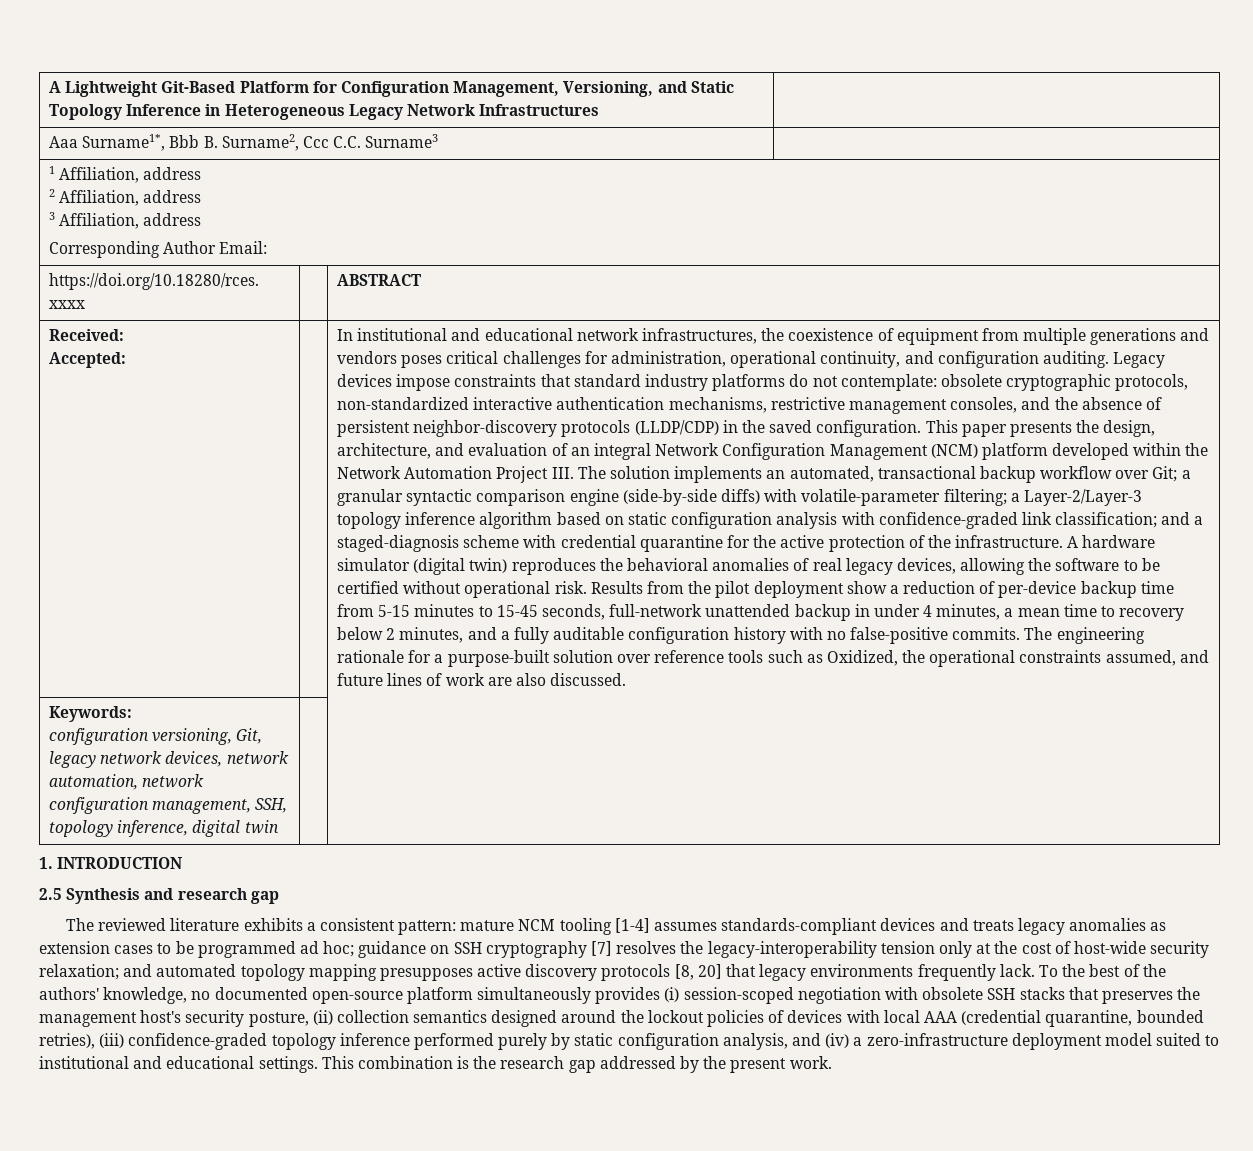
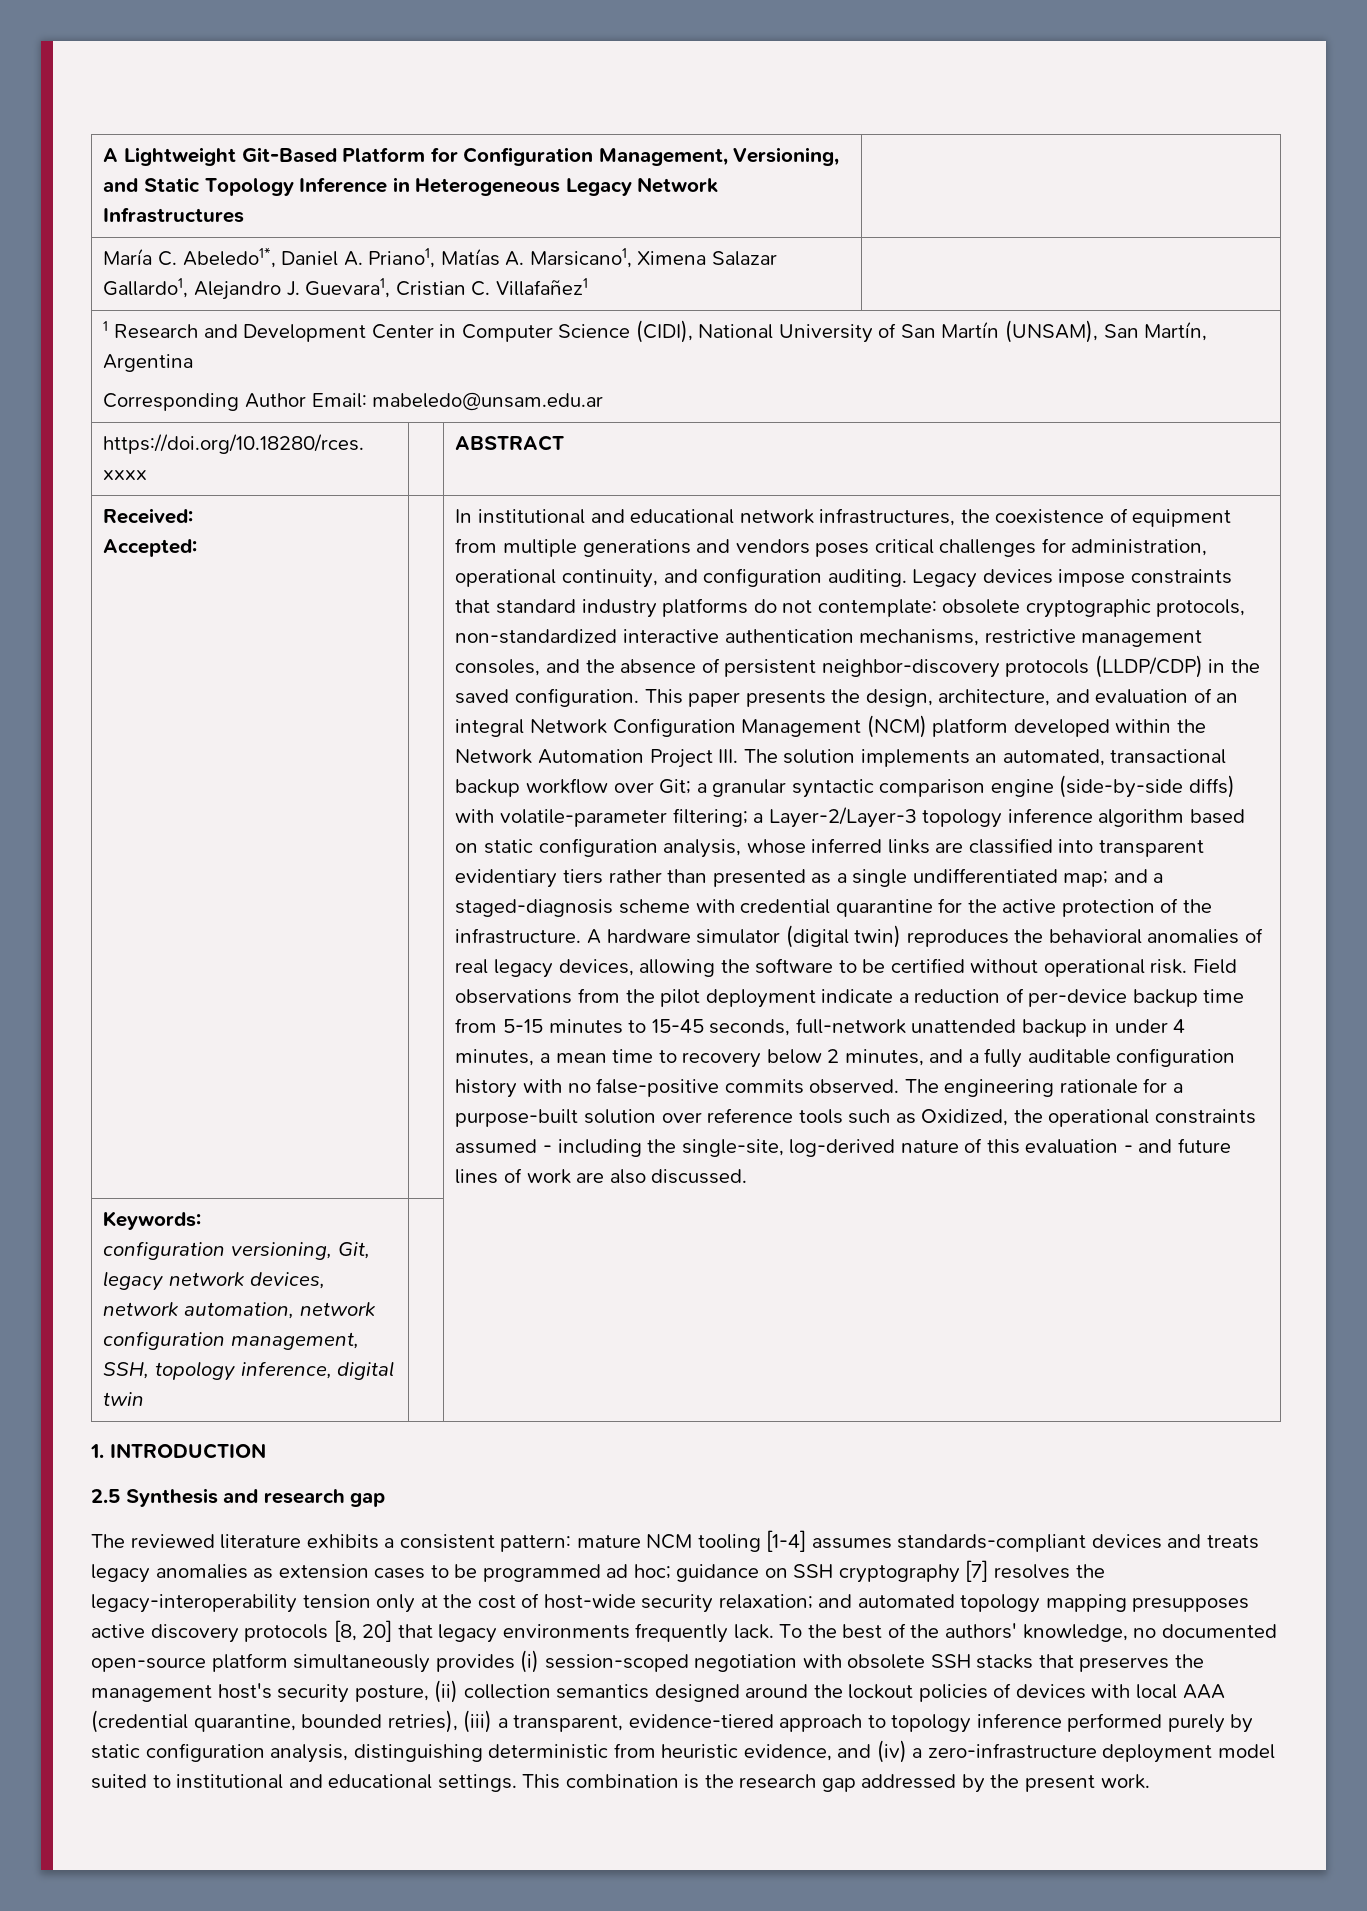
[49,134,439,151] [49,166,202,183] [49,189,202,206] [49,212,202,229] Aaa Surname1*, Bbb B. Surname2, Ccc C.C. Surname3 | // 1 Affiliation, address // 2 Affiliation, address // 3 Affiliation, address -> [103,247,777,268] [103,278,588,300] [103,320,1208,343] [103,354,194,372] María C. Abeledo1*, Daniel A. Priano1, Matías A. Marsicano1, Ximena Salazar Gallardo1, Alejandro J. Guevara1, Cristian C. Villafañez1 | // 1 Research and Development Center in Computer Science (CIDI), National University of San Martín (UNSAM), San Martín, Argentina
(268, 247) none -> [372,392,604,411] mabeledo@unsam.edu.ar
[776,512,1158,529] analysis with confidence-graded link classification; -> [663,838,1204,858] [455,868,1109,888] analysis, whose inferred links are classified into transparent evidentiary tiers rather than presented as a single undifferentiated map;
[590,581,643,594] Results -> [1192,959,1237,974] [455,989,573,1004] Field observations
[846,581,887,594] show -> [821,989,894,1003] indicate
[952,627,1021,640] commits. -> [724,1079,900,1094] commits observed.
[1105,650,1176,666] assumed, -> [455,1138,1133,1157] assumed - including the single-site, log-derived nature of this evaluation -
[128,1033,268,1050] confidence-graded -> [497,1714,886,1732] a transparent, evidence-tiered approach to
(788, 1041) none -> [353,1743,832,1762] distinguishing deterministic from heuristic evidence,

